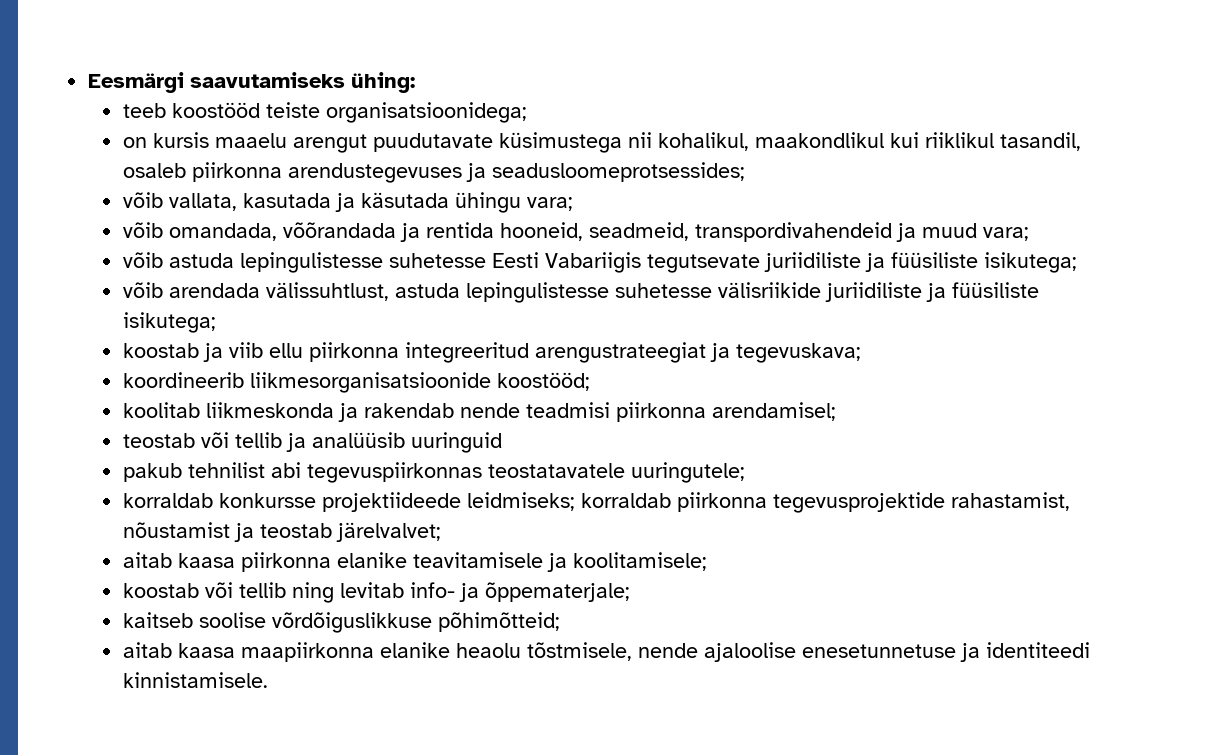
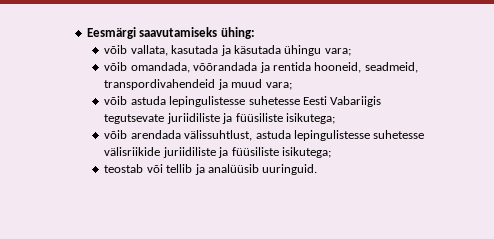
[122,102,527,123] [122,132,1081,153] [122,162,745,183] // teeb koostööd teiste organisatsioonidega; // on kursis maaelu arengut puudutavate küsimustega nii kohalikul, maakondlikul kui riiklikul tasandil, osaleb piirkonna arendustegevuses ja seadusloomeprotsessides; -> (255, 33) none
[122,342,861,363] [122,372,590,393] [122,402,836,422] // koostab ja viib ellu piirkonna integreeritud arengustrateegiat ja tegevuskava; // koordineerib liikmesorganisatsioonide koostööd; // koolitab liikmeskonda ja rakendab nende teadmisi piirkonna arendamisel; -> (331, 152) none
[410,432,502,453] [122,462,745,483] [122,492,1070,513] [122,522,441,542] [122,552,707,572] [122,582,630,603] [122,612,560,633] [122,642,1090,662] [122,672,268,688] uuringuid // pakub tehnilist abi tegevuspiirkonnas teostatavatele uuringutele; // korraldab konkursse projektiideede leidmiseks; korraldab piirkonna tegevusprojektide rahastamist, nõustamist ja teostab järelvalvet; // aitab kaasa piirkonna elanike teavitamisele ja koolitamisele; // koostab või tellib ning levitab info- ja õppematerjale; // kaitseb soolise võrdõiguslikkuse põhimõtteid; // aitab kaasa maapiirkonna elanike heaolu tõstmisele, nende ajaloolise enesetunnetuse ja identiteedi kinnistamisele. -> [262,164,318,175] uuringuid.

